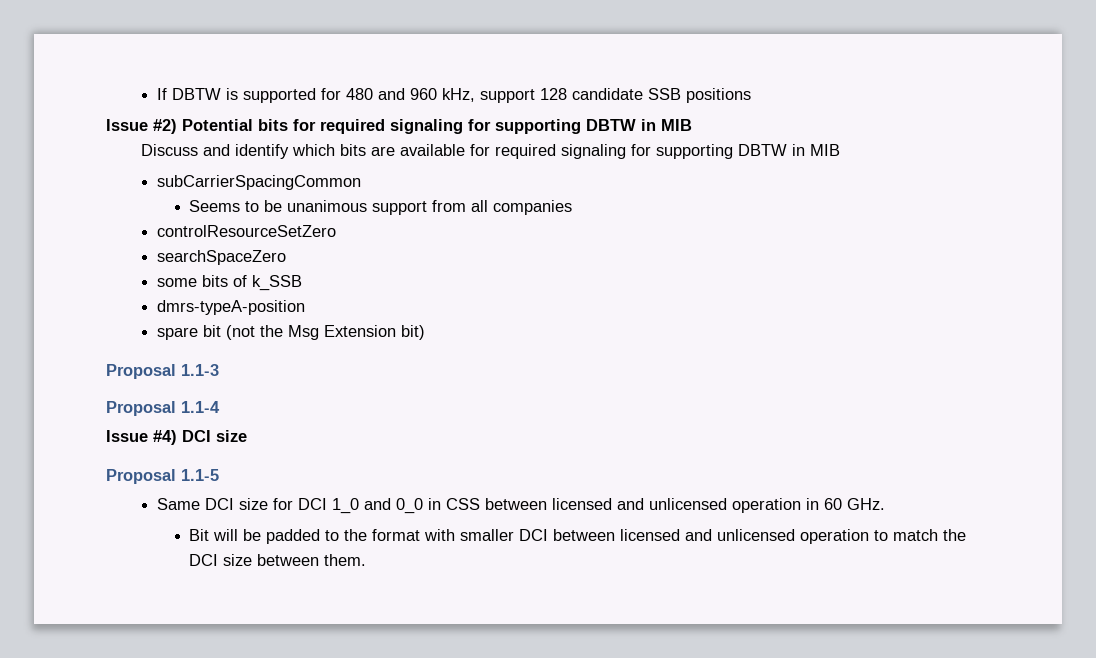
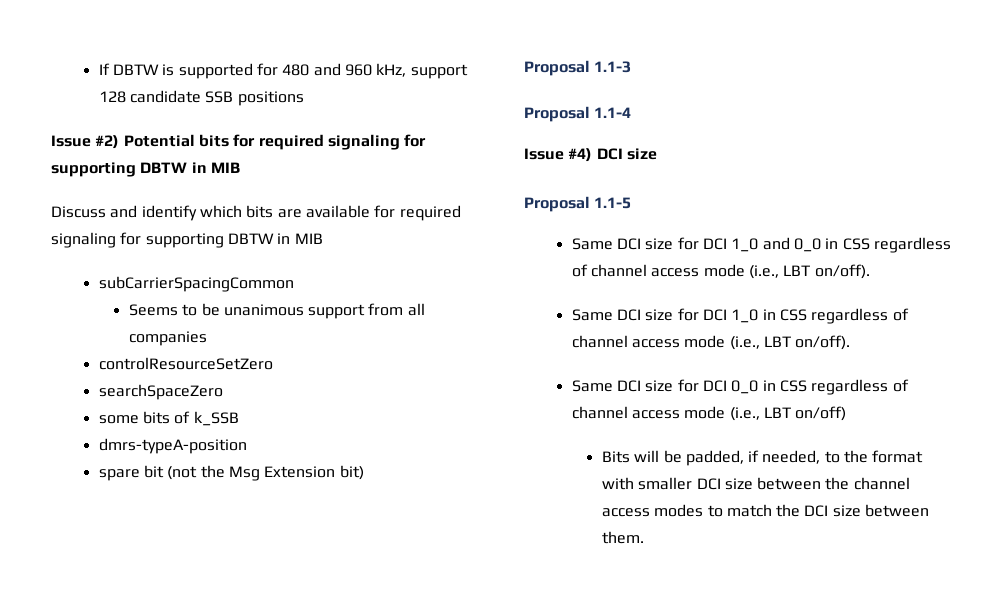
[484,498,885,513] [189,529,321,544] between licensed and unlicensed operation in 60 GHz. // Bit will be padded -> [873,237,951,253] [571,264,870,279] [571,308,909,324] [571,335,851,350] [571,379,909,395] [571,406,847,421] [601,450,821,466] regardless of channel access mode (i.e., LBT on/off). // Same DCI size for DCI 1_0 in CSS regardless of channel access mode (i.e., LBT on/off). // Same DCI size for DCI 0_0 in CSS regardless of channel access mode (i.e., LBT on/off) // Bits will be padded, if needed,
[553,529,870,544] between licensed and unlicensed operation -> [724,477,910,490] [601,504,704,517] size between the channel access modes

